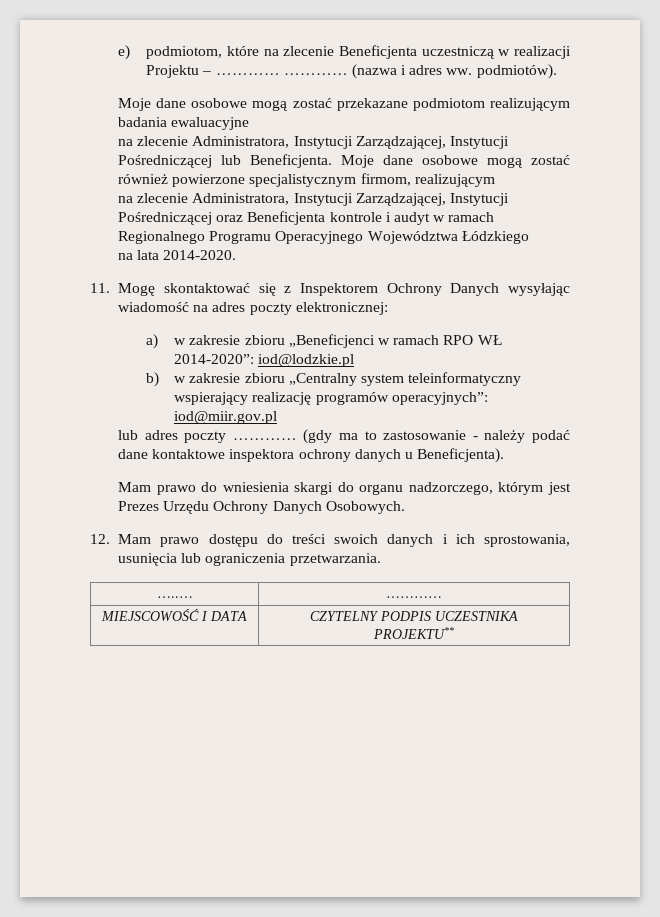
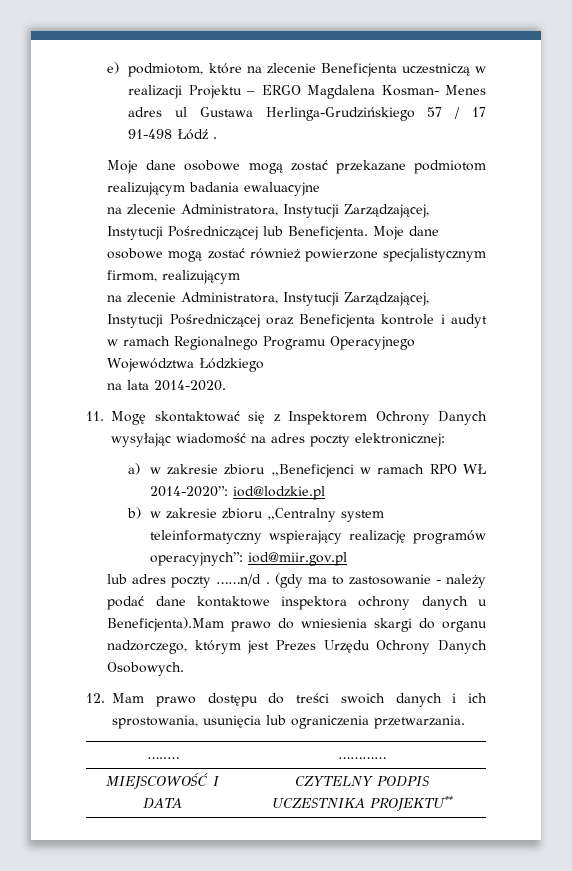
[215,64,557,79] ………… ………… (nazwa i adres ww. podmiotów). -> [261,85,486,99] [128,107,486,121] [128,129,218,140] ERGO Magdalena Kosman- Menes adres ul Gustawa Herlinga-Grudzińskiego 57 / 17 91-498 Łódź .
[232,438,297,440] ………… -> [216,574,270,586] ……n/d .
[417,448,505,463] [118,482,152,492] Beneficjenta). // Mam -> [107,617,225,632] Beneficjenta).Mam

